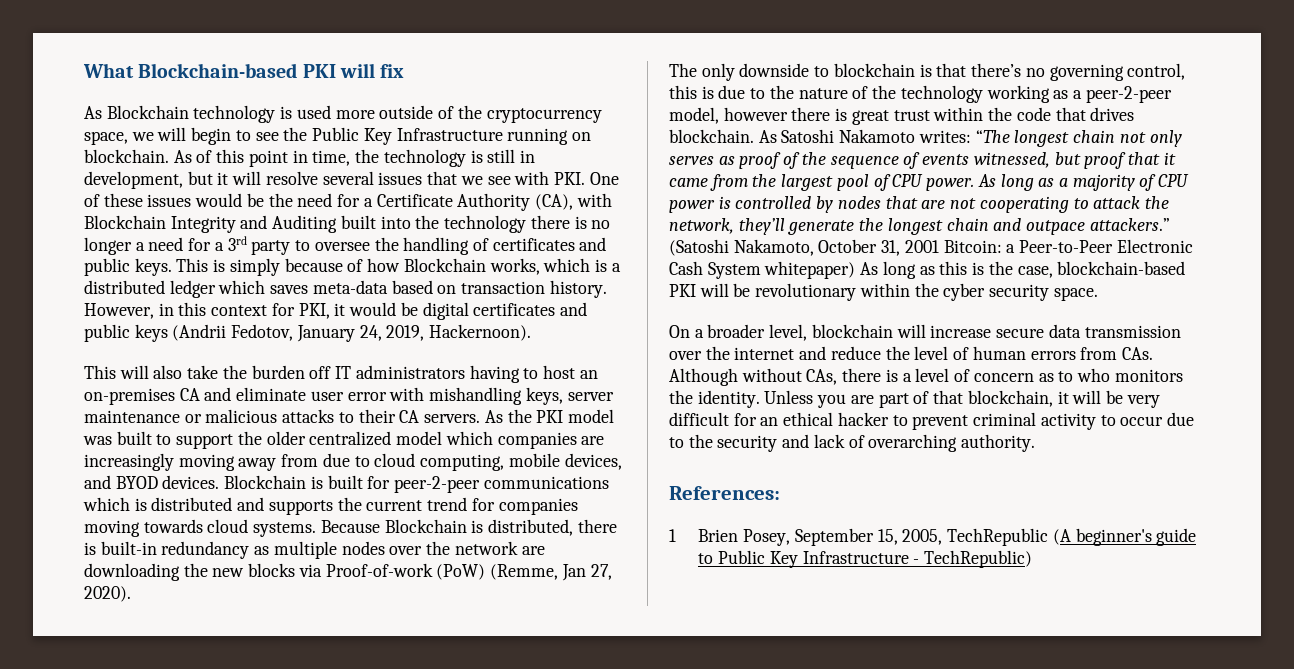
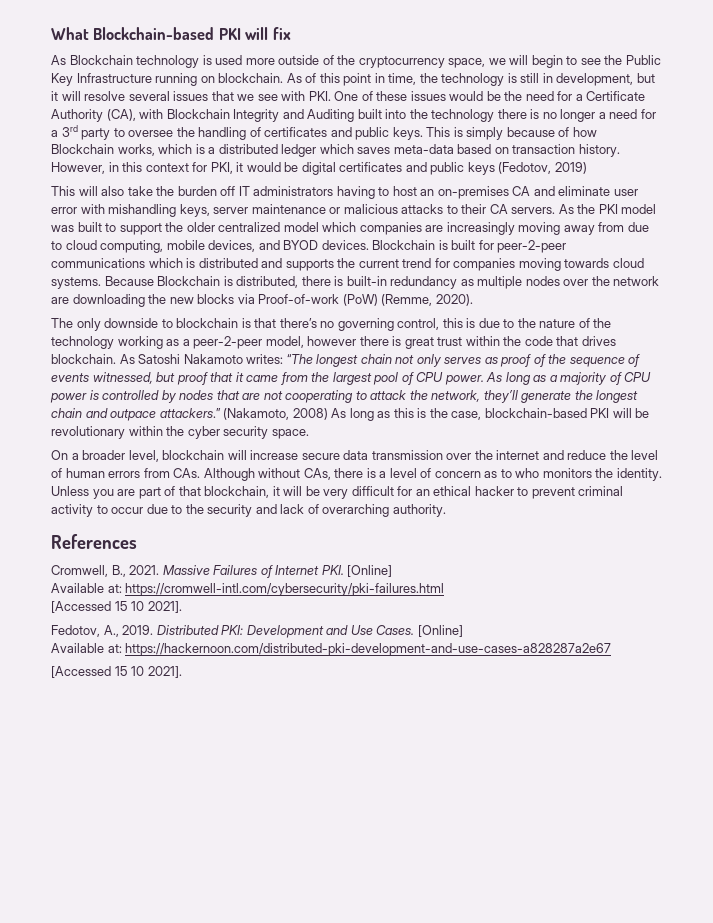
[172,324,532,342] (Andrii Fedotov, January 24, 2019, Hackernoon). -> [498,162,587,174] (Fedotov, 2019)
[561,564,612,581] Jan 27, -> (433, 300) none
[669,239,1193,256] [669,261,856,279] (Satoshi Nakamoto, October 31, 2001 Bitcoin: a Peer-to-Peer Electronic Cash System whitepaper) -> [223,408,328,420] (Nakamoto, 2008)
[669,486,780,500] [669,528,1197,546] [698,550,1033,568] References: // 1 Brien Posey, September 15, 2005, TechRepublic (A beginner's guide to Public Key Infrastructure - TechRepublic) -> [51,534,137,549] [51,565,393,578] [51,583,445,596] [51,601,182,613] [51,625,463,638] [51,643,612,656] [51,666,182,678] References // Cromwell, B., 2021. Massive Failures of Internet PKI. [Online] // Available at: https://cromwell-intl.com/cybersecurity/pki-failures.html // [Accessed 15 10 2021]. // Fedotov, A., 2019. Distributed PKI: Development and Use Cases. [Online] // Available at: https://hackernoon.com/distributed-pki-development-and-use-cases-a828287a2e67 // [Accessed 15 10 2021].

